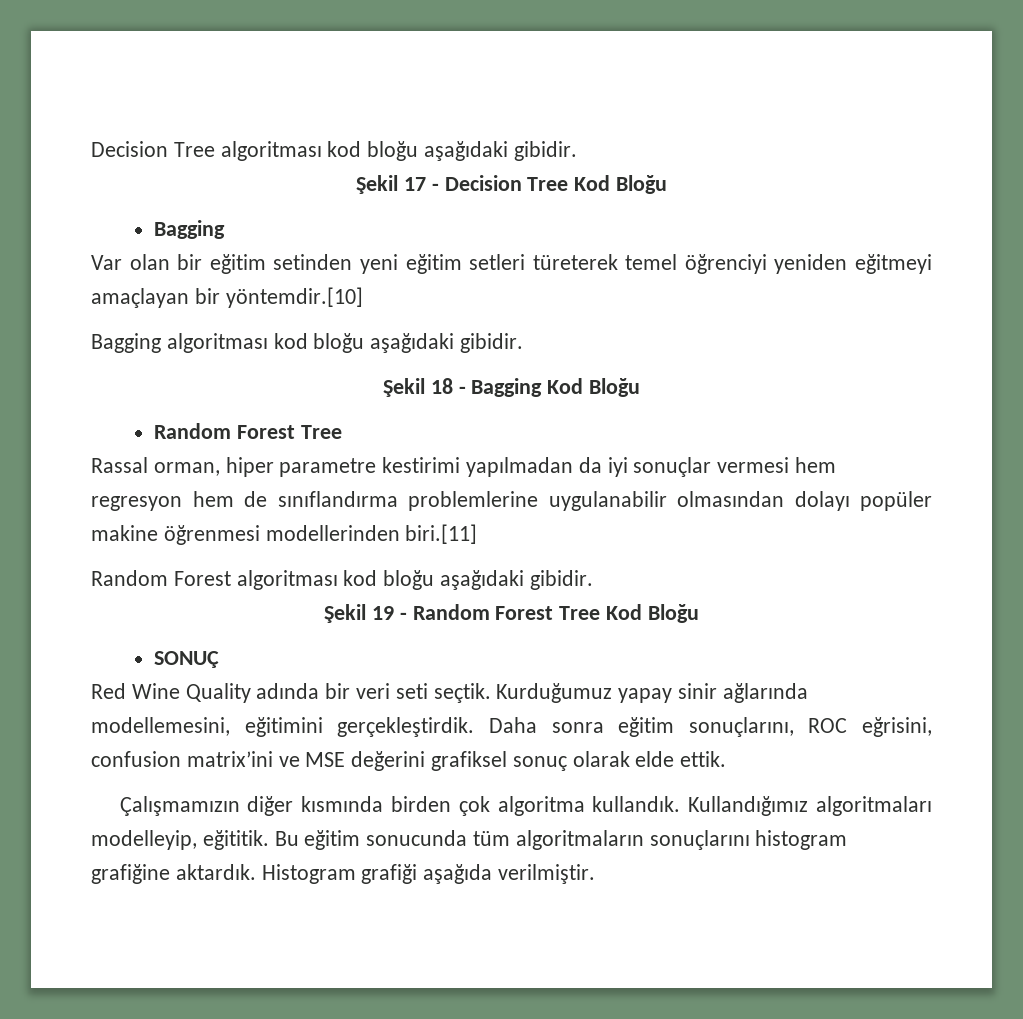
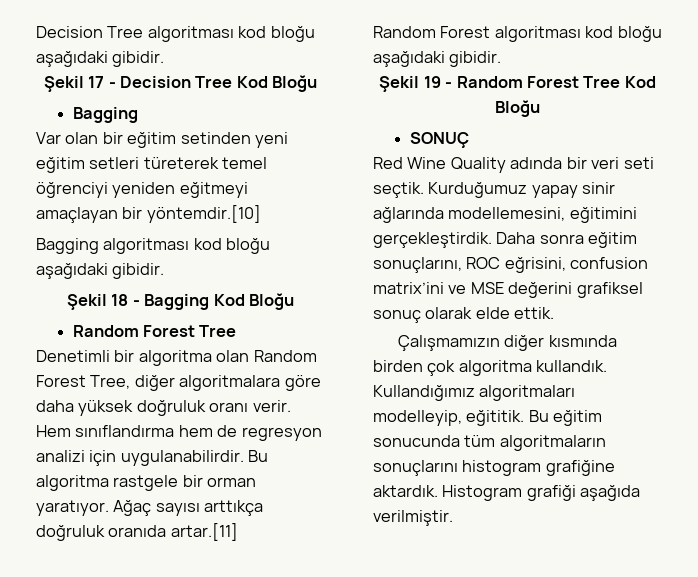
[91,457,837,477] [91,491,932,511] [91,524,478,545] Rassal orman, hiper parametre kestirimi yapılmadan da iyi sonuçlar vermesi hem regresyon hem de sınıflandırma problemlerine uygulanabilir olmasından dolayı popüler makine öğrenmesi modellerinden biri.[11] -> [36,350,317,366] [36,375,321,391] [36,400,291,416] [36,425,322,441] [36,450,269,466] [36,475,257,491] [36,500,264,516] [36,523,238,541] Denetimli bir algoritma olan Random Forest Tree, diğer algoritmalara göre daha yüksek doğruluk oranı verir. Hem sınıflandırma hem de regresyon analizi için uygulanabilirdir. Bu algoritma rastgele bir orman yaratıyor. Ağaç sayısı arttıkça doğruluk oranıda artar.[11]

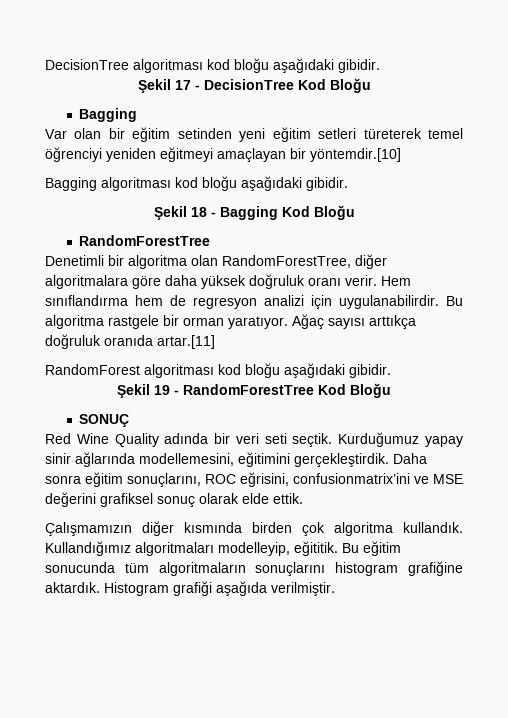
[36,26,144,38] Decision Tree -> [45,59,129,70] DecisionTree
[119,76,233,88] Decision Tree -> [203,79,294,90] DecisionTree
[72,325,237,337] Random Forest Tree -> [79,235,211,246] RandomForestTree
[253,350,317,362] [36,375,131,389] Random Forest Tree, -> [222,255,351,268] RandomForestTree,
[373,26,491,38] Random Forest -> [45,364,140,375] RandomForest
[456,76,621,88] Random Forest Tree -> [183,384,314,395] RandomForestTree
[570,257,649,269] [373,282,444,294] confusion matrix’ini -> [293,473,410,484] confusionmatrix’ini

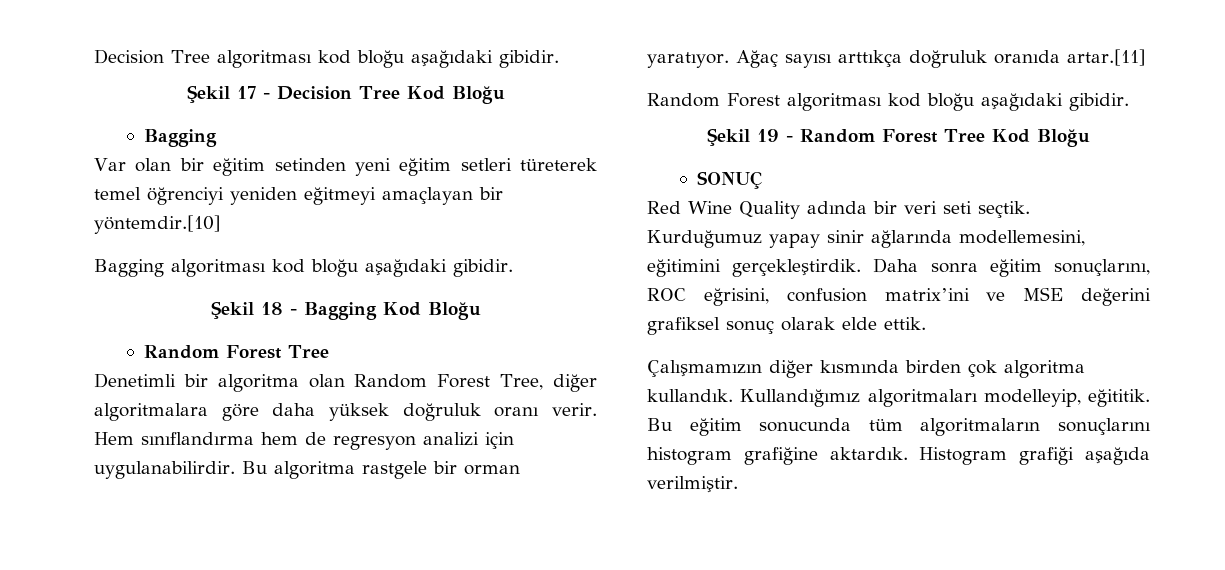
[45,59,129,70] DecisionTree -> [94,49,210,64] Decision Tree
[203,79,294,90] DecisionTree -> [276,86,400,100] Decision Tree
[79,235,211,246] RandomForestTree -> [144,345,330,359] Random Forest Tree
[222,255,351,268] RandomForestTree, -> [354,374,544,390] Random Forest Tree,
[45,364,140,375] RandomForest -> [647,93,780,107] Random Forest
[183,384,314,395] RandomForestTree -> [800,129,986,143] Random Forest Tree
[293,473,410,484] confusionmatrix’ini -> [786,288,970,302] confusion matrix’ini

